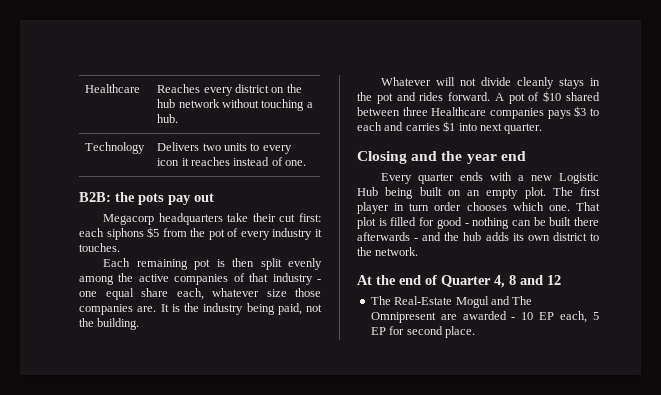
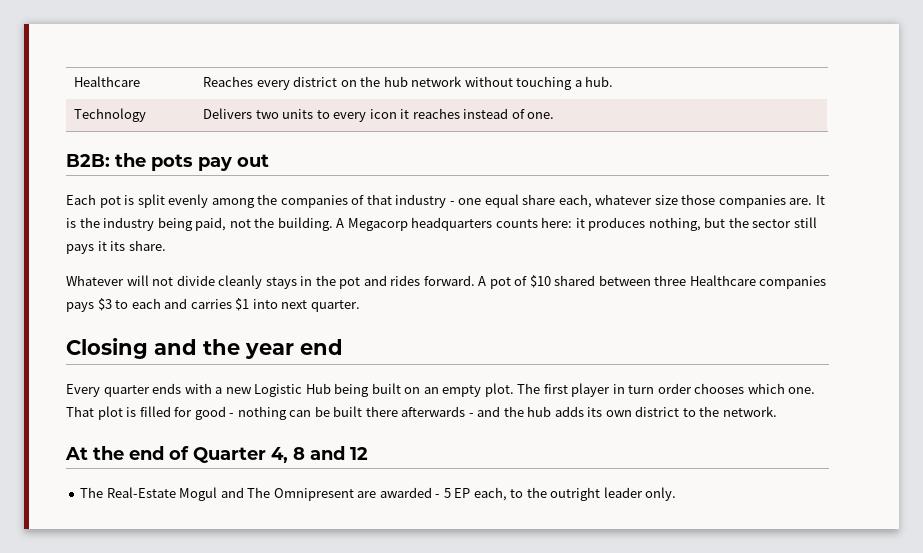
[103,213,321,225] [79,227,322,240] [79,243,120,252] // Megacorp headquarters take their cut first: each siphons $5 from the pot of every industry it touches. -> (269, 160) none
[136,259,188,270] remaining -> (96, 199) none
[232,258,255,267] then -> (135, 200) none
[138,274,169,282] active -> (278, 199) none
(140, 324) none -> [336,217,817,231] [66,240,166,254] A Megacorp headquarters counts here: it produces nothing, but the sector still pays it its share.
[521,312,534,320] 10 -> [443,488,451,498] 5
[593,312,599,320] [370,326,475,338] 5 EP for second place. -> [510,487,677,501] to the outright leader only.

